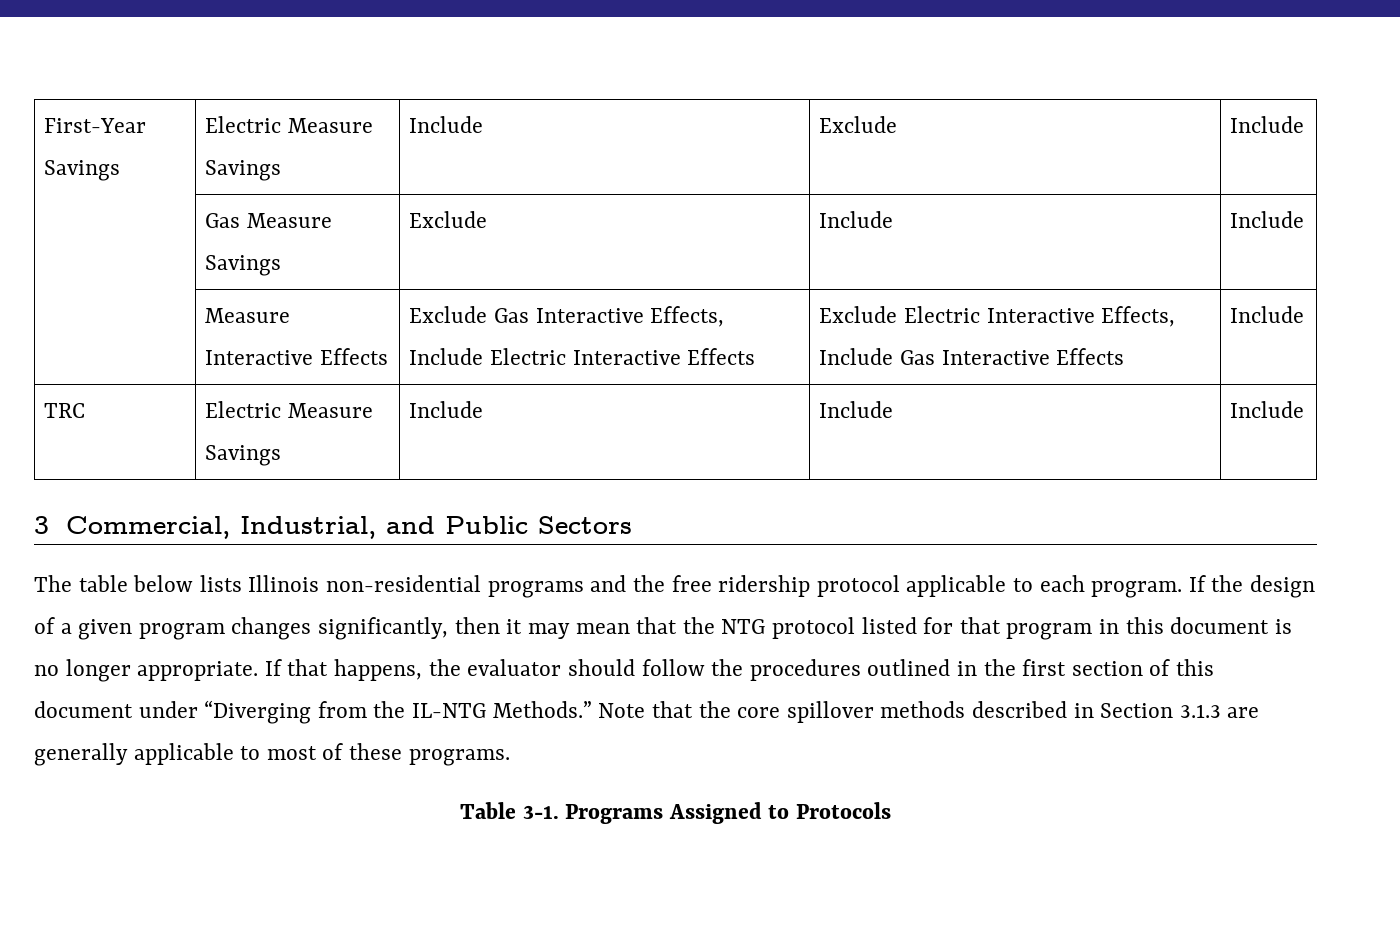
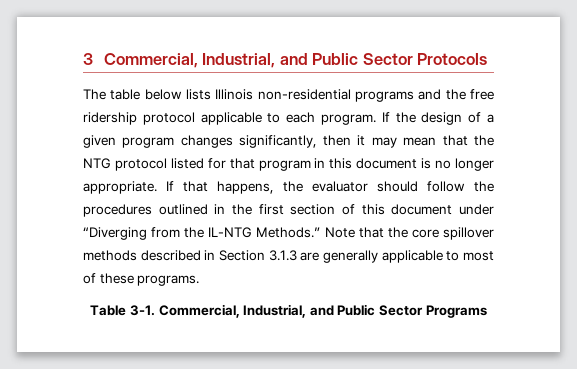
[44,118,147,133] [44,160,121,181] [205,116,373,133] [205,160,282,181] [409,116,484,133] [819,116,898,133] [1230,116,1305,133] [205,213,332,228] [205,255,282,276] [409,211,488,228] [819,211,894,228] [1230,211,1305,228] [205,308,291,323] [205,348,388,365] [409,306,725,327] [409,348,756,365] [819,306,1176,327] [819,348,1125,365] [1230,306,1305,323] [44,403,86,418] [205,401,373,418] [205,445,282,466] [409,401,484,418] [819,401,894,418] [1230,401,1305,418] First-Year Savings | Electric Measure Savings | Include | Exclude | Include // | Gas Measure Savings | Exclude | Include | Include // | Measure Interactive Effects | Exclude Gas Interactive Effects, Include Electric Interactive Effects | Exclude Electric Interactive Effects, Include Gas Interactive Effects | Include // TRC | Electric Measure Savings | Include | Include | Include // -> (83, 59) none
[538,516,633,534] Sectors -> [362,53,488,65] Sector Protocols
[565,802,892,824] Programs Assigned to Protocols -> [158,304,487,318] Commercial, Industrial, and Public Sector Programs

